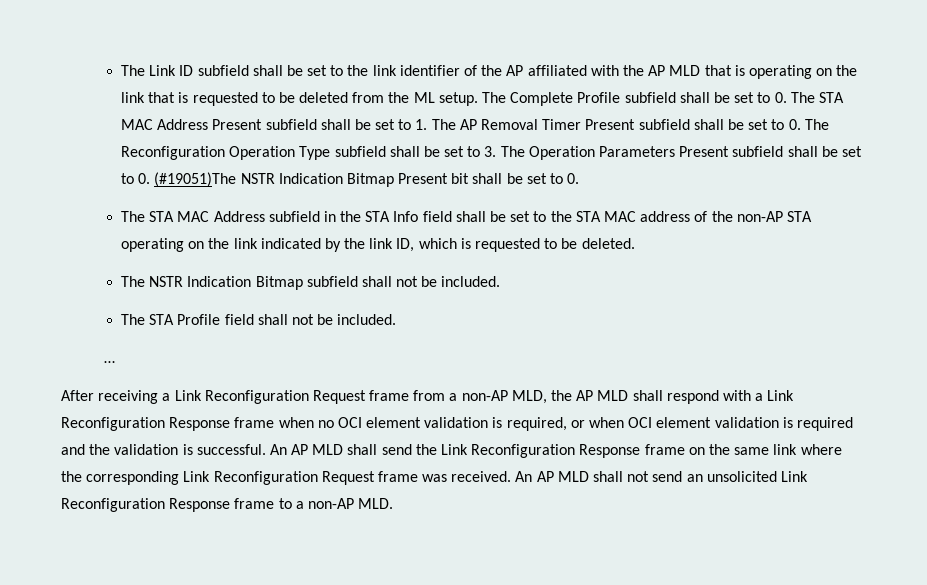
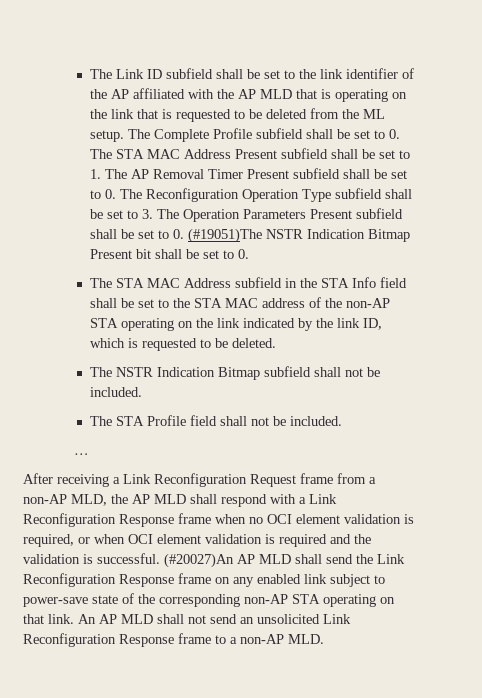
[269,444,287,455] An -> [164,553,234,568] (#20027)An
[708,444,842,455] [61,471,512,485] the same link where the corresponding Link Reconfiguration Request frame was received. -> [233,574,385,587] [23,593,395,607] [23,614,74,624] any enabled link subject to power-save state of the corresponding non-AP STA operating on that link.

